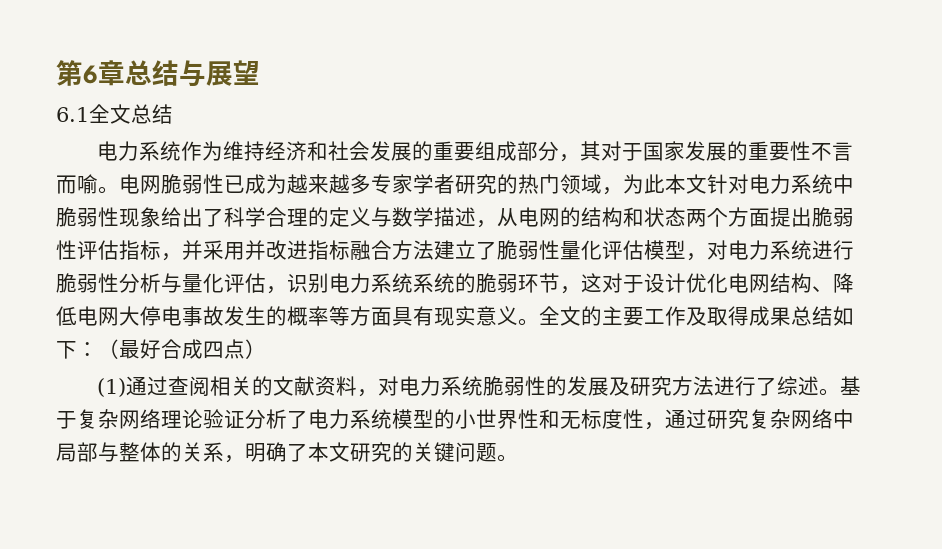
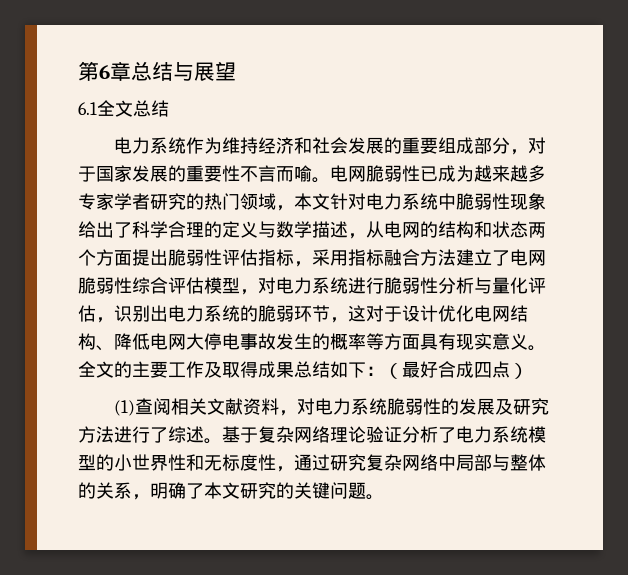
[580,141,602,161] 其 -> (529, 152) none
[623,174,665,194] 为此 -> (294, 208) none
[182,240,308,260] 并采用并改进 -> [312,249,348,266] 采用
[497,240,602,260] 脆弱性量化 -> [510,249,546,266] [78,277,168,294] 电网脆弱性综合
[329,273,455,293] 电力系统系统 -> [150,305,240,322] 出电力系统
[126,376,169,396] 通过 -> (136, 408) none
[252,376,274,396] 的 -> (208, 406) none

